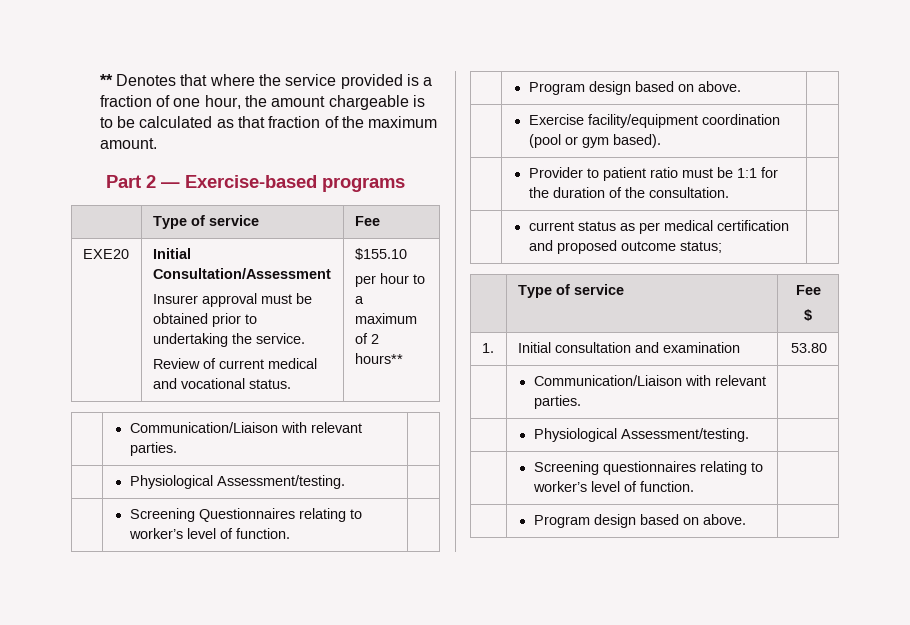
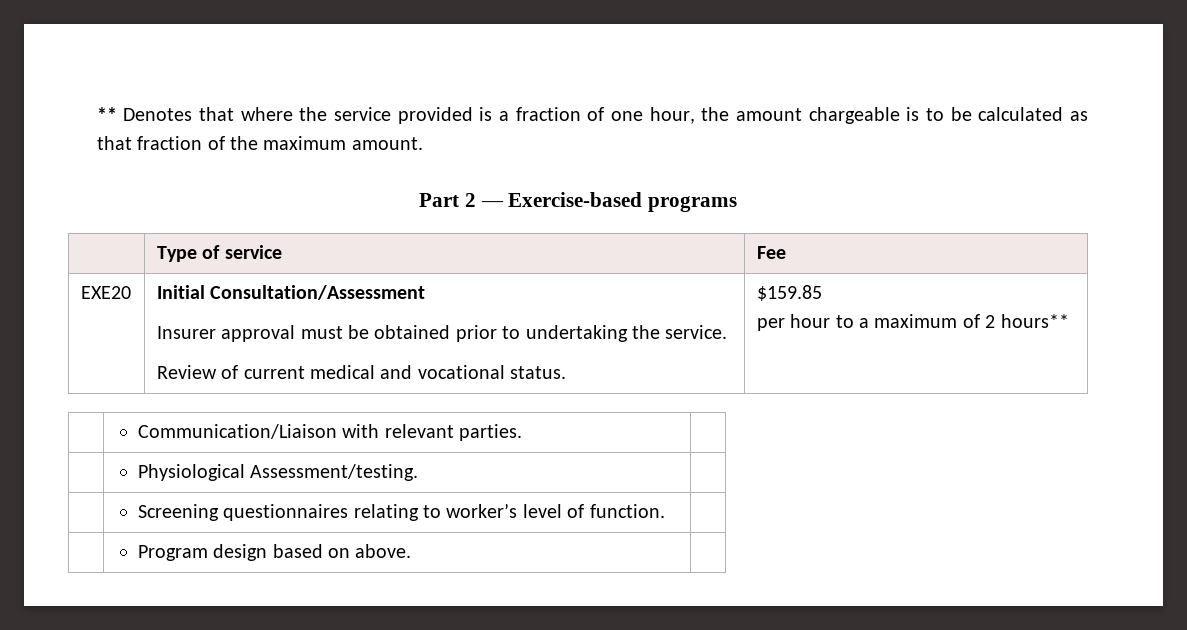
[354,248,407,260] $155.10 -> [756,285,822,301] $159.85
[129,508,362,522] [128,528,290,539] [528,81,741,95] [528,114,780,128] [528,134,661,148] [528,167,778,181] [528,187,729,198] [528,220,789,234] [528,240,722,254] [517,284,624,298] [795,285,821,295] [804,309,812,321] [481,343,494,353] [517,342,740,353] [791,343,828,353] [533,375,766,386] [533,395,581,409] [533,428,749,442] // | Screening Questionnaires relating to worker’s level of function. | // | Program design based on above. | // | Exercise facility/equipment coordination (pool or gym based). | // | Provider to patient ratio must be 1:1 for the duration of the consultation. | // | current status as per medical certification and proposed outcome status; | // | Type of service | Fee // $ // 1. | Initial consultation and examination | 53.80 // | Communication/Liaison with relevant parties. | // | Physiological Assessment/testing. | -> (419, 472) none

